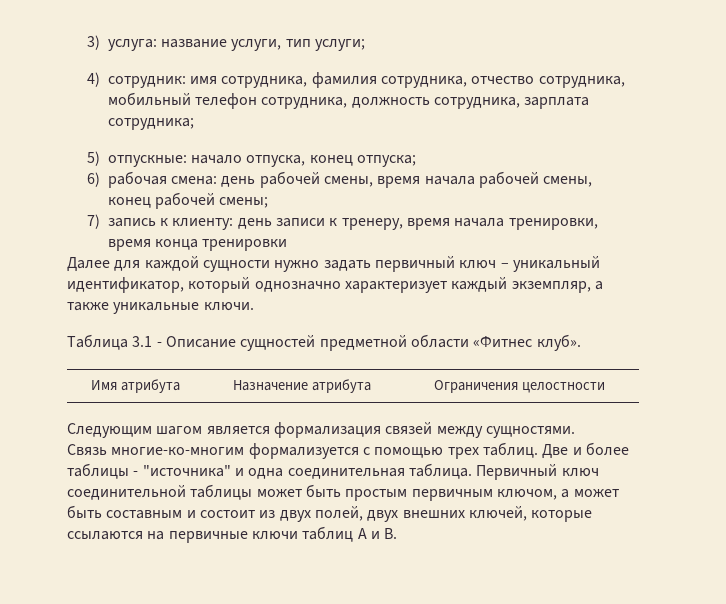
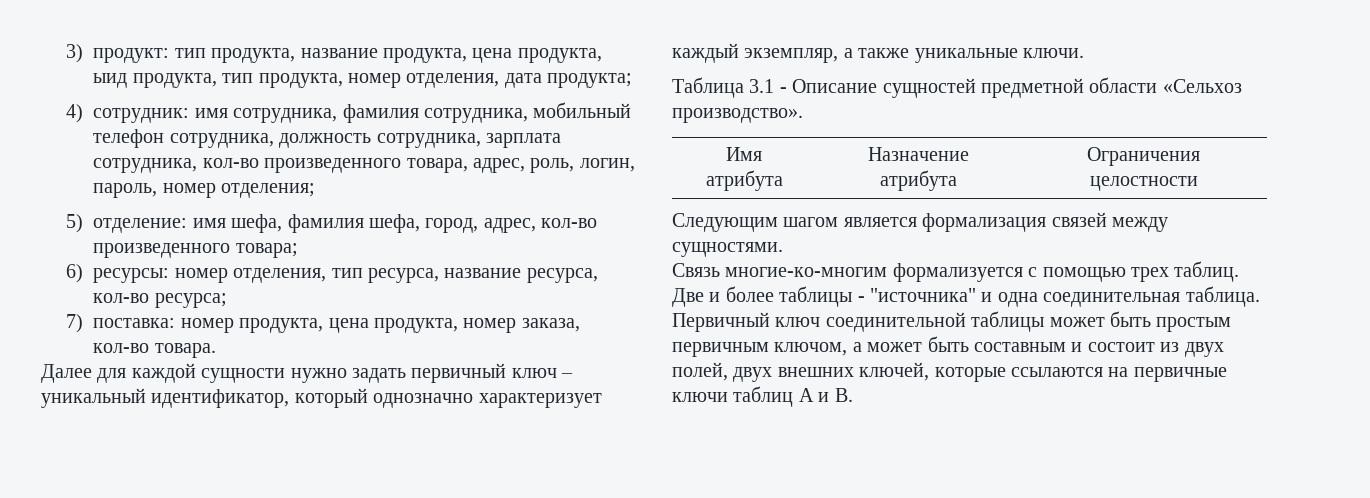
[107,39,366,51] услуга: название услуги, тип услуги; -> [93,48,602,63] [93,73,633,88] продукт: тип продукта, название продукта, цена продукта, ыид продукта, тип продукта, номер отделения, дата продукта;
[471,76,625,88] отчество сотрудника, -> (528, 115) none
[107,118,194,130] [86,151,417,167] [86,171,593,188] [107,192,269,209] [86,214,598,230] [107,239,288,251] сотрудника; // 5) отпускные: начало отпуска, конец отпуска; // 6) рабочая смена: день рабочей смены, время начала рабочей смены, конец рабочей смены; // 7) запись к клиенту: день записи к тренеру, время начала тренировки, время конца тренировки -> [93,158,635,173] [93,183,316,198] [66,214,598,233] [93,243,298,258] [66,264,598,283] [93,293,227,308] [66,314,580,333] [93,343,216,358] сотрудника, кол-во произведенного товара, адрес, роль, логин, пароль, номер отделения; // 5) отделение: имя шефа, фамилия шефа, город, адрес, кол-во произведенного товара; // 6) ресурсы: номер отделения, тип ресурса, название ресурса, кол-во ресурса; // 7) поставка: номер продукта, цена продукта, номер заказа, кол-во товара.
[473,334,581,351] «Фитнес клуб». -> [1162,79,1242,93] [672,108,803,123] «Сельхоз производство».

